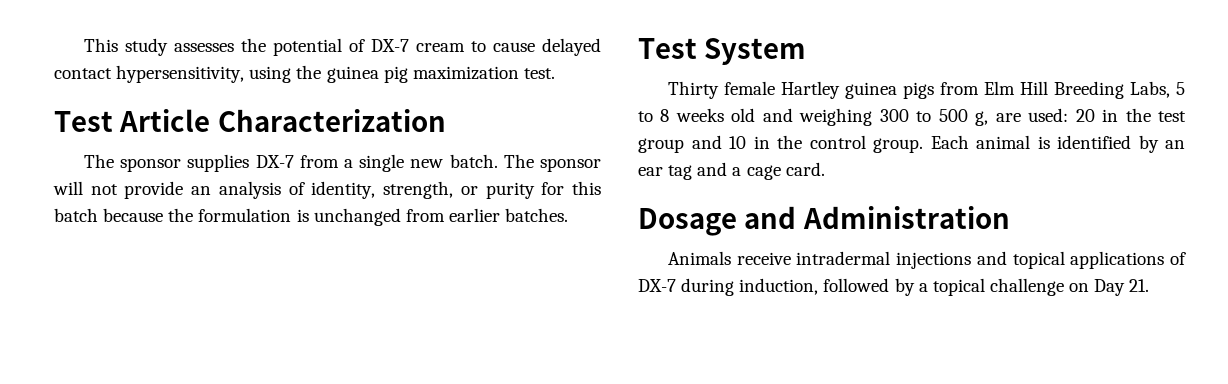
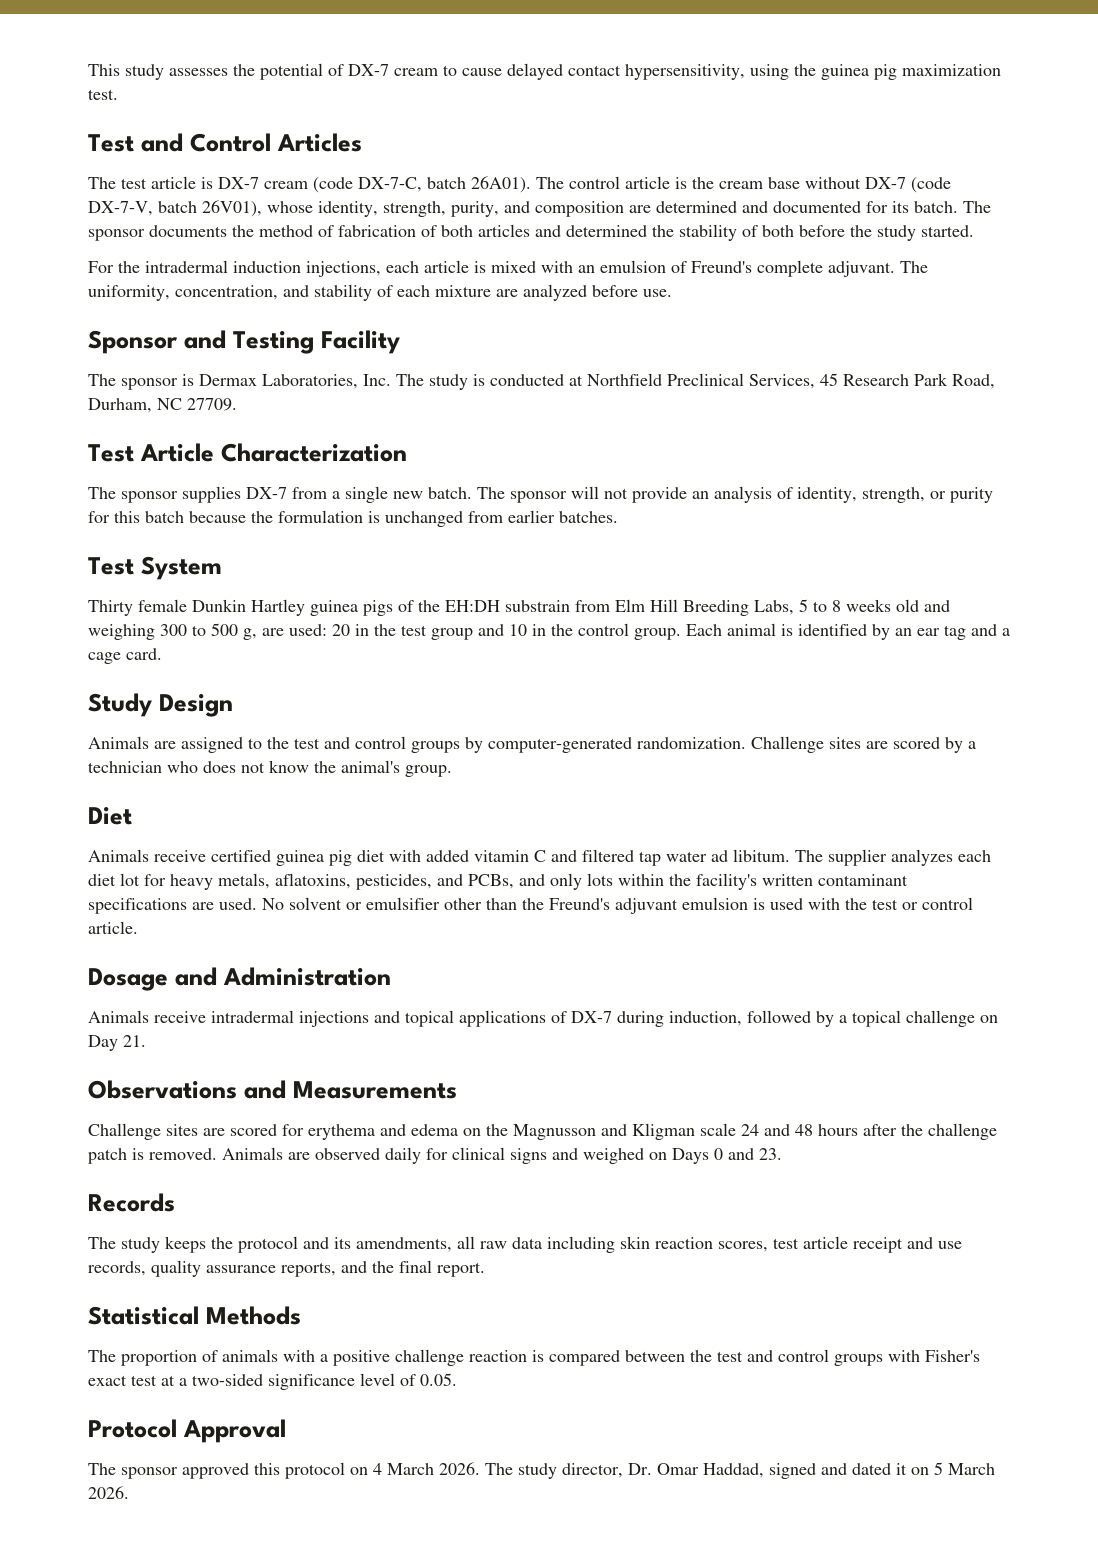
(555, 73) none -> [88,133,362,152] [88,176,951,193] [88,200,991,217] [88,224,974,241] [88,260,928,277] [88,284,672,301] [88,330,400,354] [88,373,995,390] [88,398,237,413] // Test and Control Articles // The test article is DX-7 cream (code DX-7-C, batch 26A01). The control article is the cream base without DX-7 (code DX-7-V, batch 26V01), whose identity, strength, purity, and composition are determined and documented for its batch. The sponsor documents the method of fabrication of both articles and determined the stability of both before the study started. // For the intradermal induction injections, each article is mixed with an emulsion of Freund's complete adjuvant. The uniformity, concentration, and stability of each mixture are analyzed before use. // Sponsor and Testing Facility // The sponsor is Dermax Laboratories, Inc. The study is conducted at Northfield Preclinical Services, 45 Research Park Road, Durham, NC 27709.
(775, 88) none -> [192,599,246,612] Dunkin
(934, 90) none -> [398,600,570,612] of the EH:DH substrain
(825, 169) none -> [88,693,233,717] [88,736,976,753] [88,760,452,777] [88,806,132,825] [88,849,991,866] [88,873,908,890] [88,897,973,914] [88,921,138,934] // Study Design // Animals are assigned to the test and control groups by computer-generated randomization. Challenge sites are scored by a technician who does not know the animal's group. // Diet // Animals receive certified guinea pig diet with added vitamin C and filtered tap water ad libitum. The supplier analyzes each diet lot for heavy metals, aflatoxins, pesticides, and PCBs, and only lots within the facility's written contaminant specifications are used. No solvent or emulsifier other than the Freund's adjuvant emulsion is used with the test or control article.
(1150, 285) none -> [88,1080,457,1099] [88,1123,997,1140] [88,1147,782,1164] [88,1193,175,1212] [88,1236,962,1253] [88,1260,485,1277] [88,1306,301,1325] [88,1349,980,1366] [88,1373,457,1390] [88,1419,286,1443] [88,1462,995,1479] [88,1486,129,1499] // Observations and Measurements // Challenge sites are scored for erythema and edema on the Magnusson and Kligman scale 24 and 48 hours after the challenge patch is removed. Animals are observed daily for clinical signs and weighed on Days 0 and 23. // Records // The study keeps the protocol and its amendments, all raw data including skin reaction scores, test article receipt and use records, quality assurance reports, and the final report. // Statistical Methods // The proportion of animals with a positive challenge reaction is compared between the test and control groups with Fisher's exact test at a two-sided significance level of 0.05. // Protocol Approval // The sponsor approved this protocol on 4 March 2026. The study director, Dr. Omar Haddad, signed and dated it on 5 March 2026.

